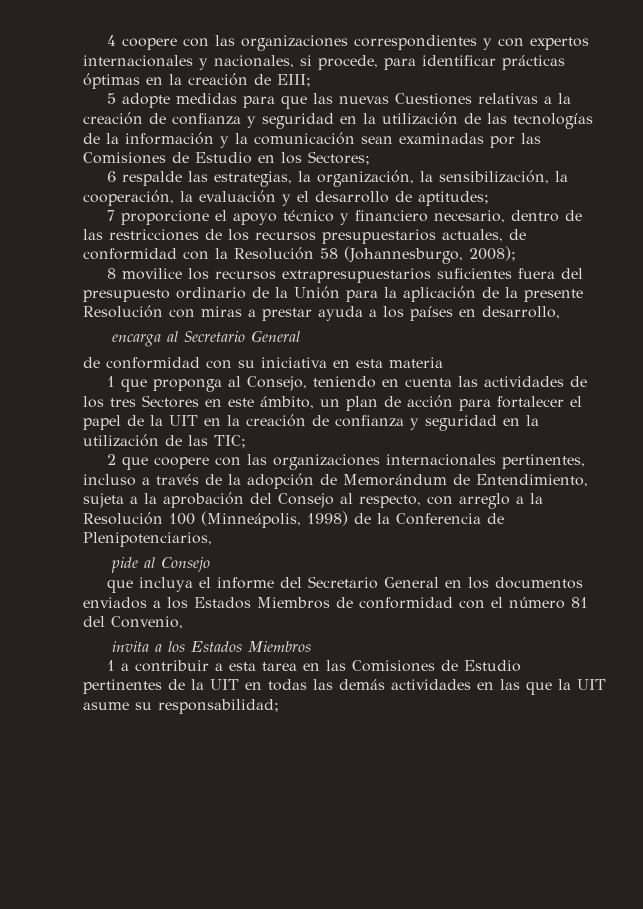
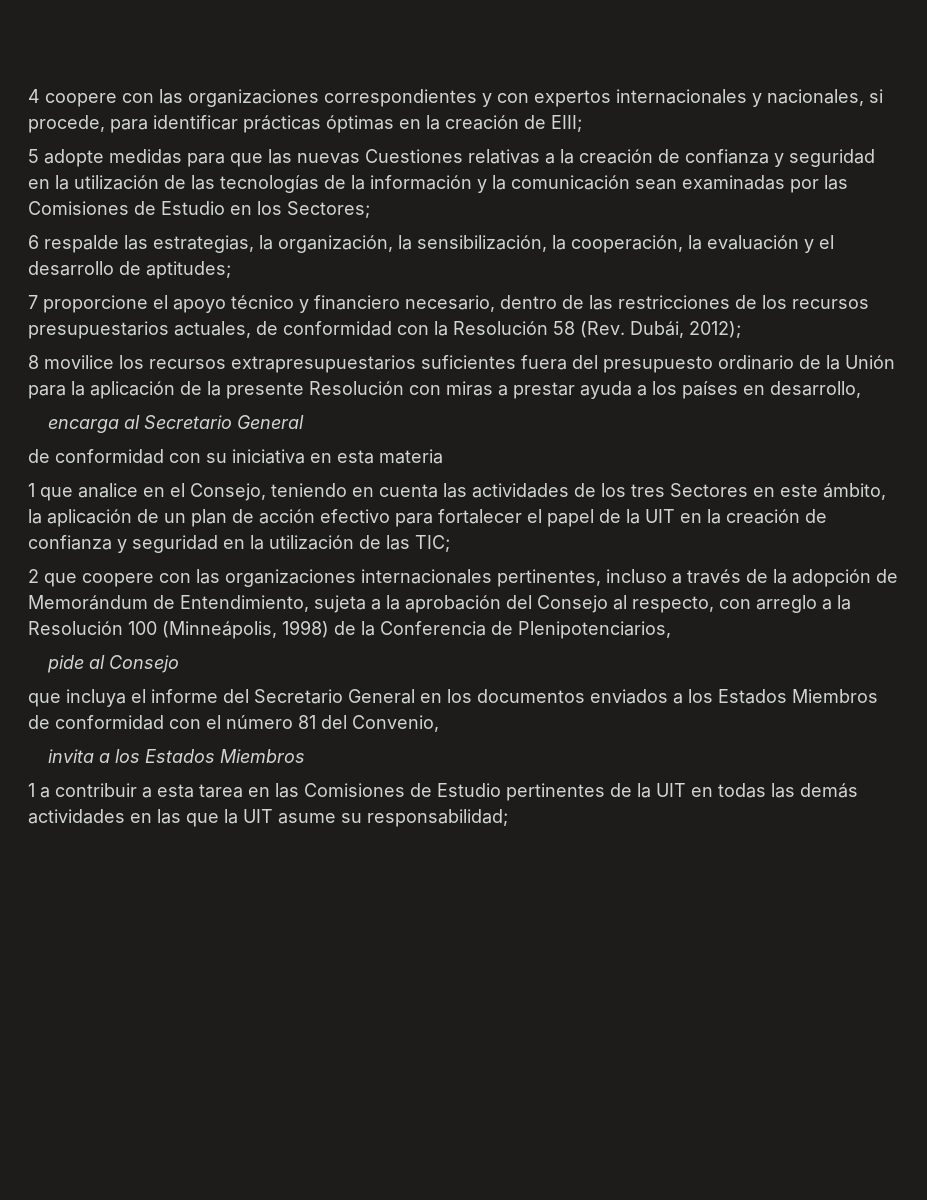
[344,246,517,264] (Johannesburgo, 2008); -> [580,321,741,338] (Rev. Dubái, 2012);
[153,376,242,392] proponga al -> [78,483,185,498] analice en el
(314, 402) none -> [28,509,159,527] la aplicación de
(453, 401) none -> [320,509,390,523] efectivo

